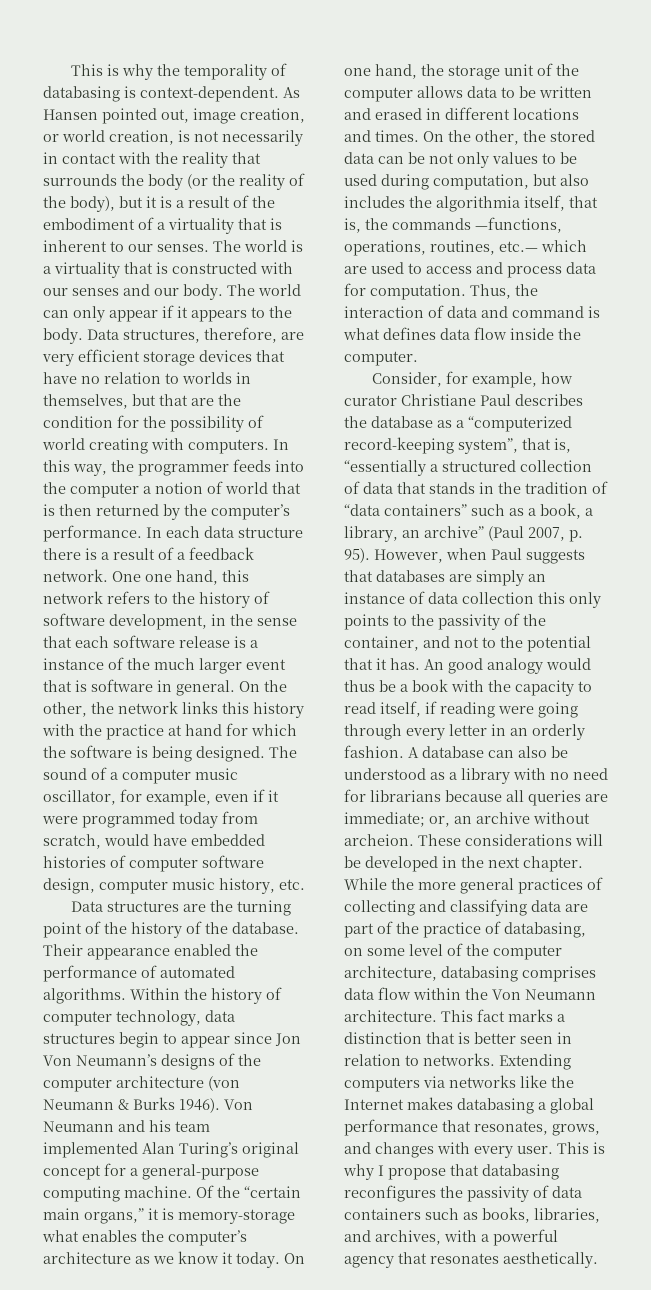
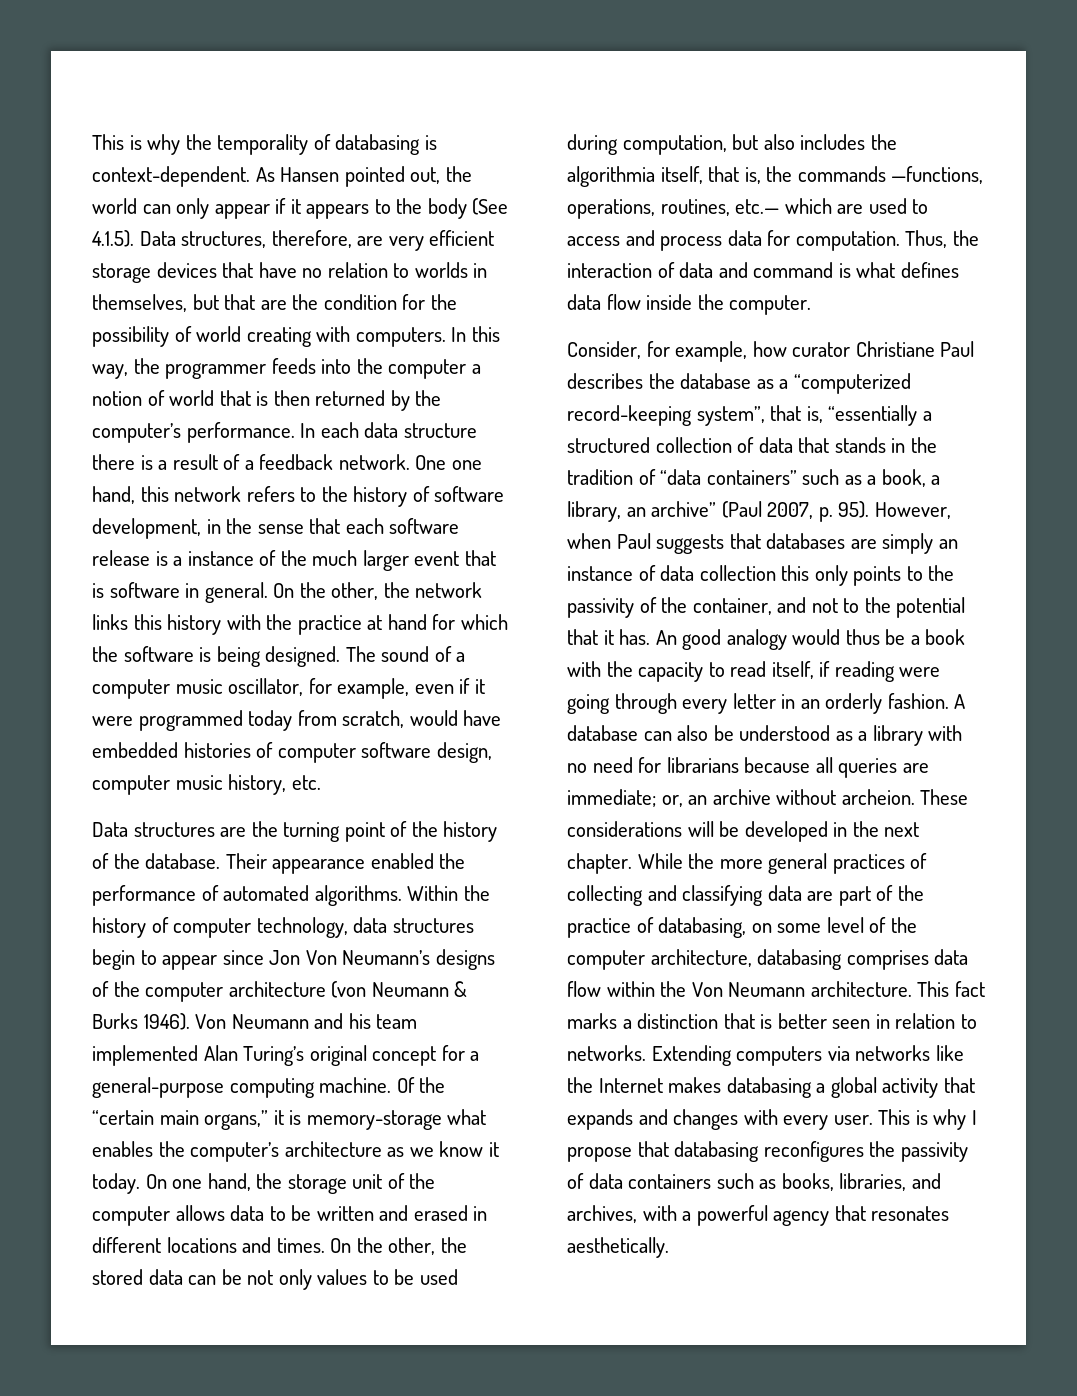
[193,108,305,124] [43,130,303,146] [43,152,261,168] [43,173,305,190] [43,195,275,212] [43,217,282,234] [43,240,303,252] [43,262,293,278] [43,284,255,300] image creation, or world creation, is not necessarily in contact with the reality that surrounds the body (or the reality of the body), but it is a result of the embodiment of a virtuality that is inherent to our senses. The world is a virtuality that is constructed with our senses and our body. The -> [445,166,472,182] the
[43,328,83,344] body. -> [427,198,509,219] [92,230,134,247] body (See 4.1.5).
[344,1119,600,1136] performance that resonates, grows, -> [882,1077,975,1098] [567,1109,633,1130] activity that expands

